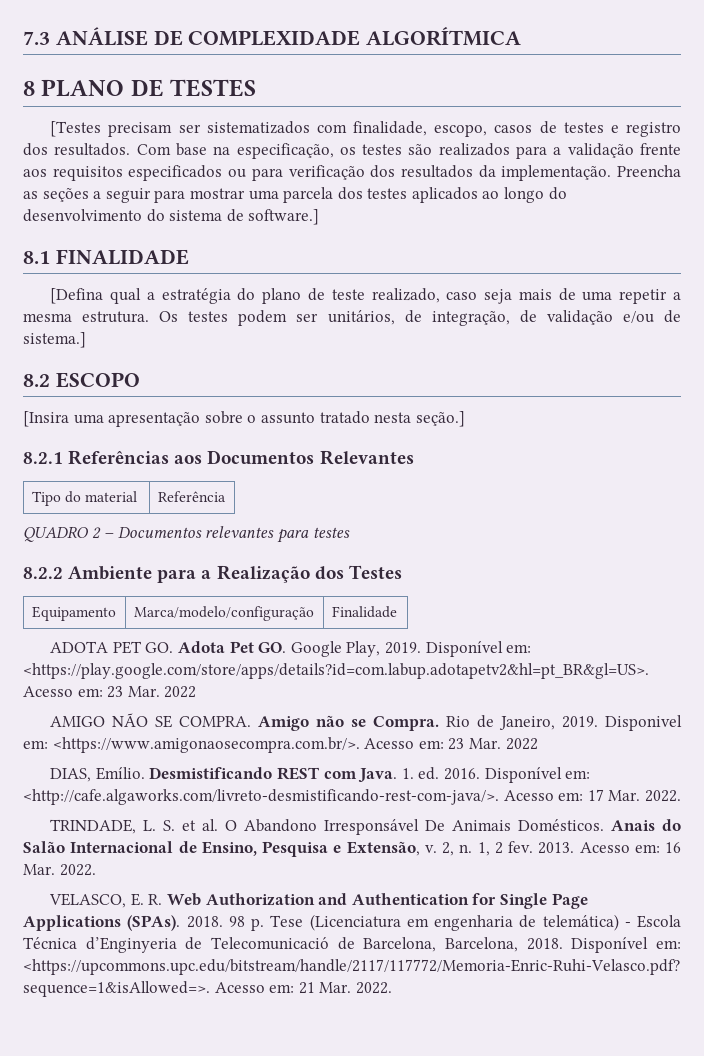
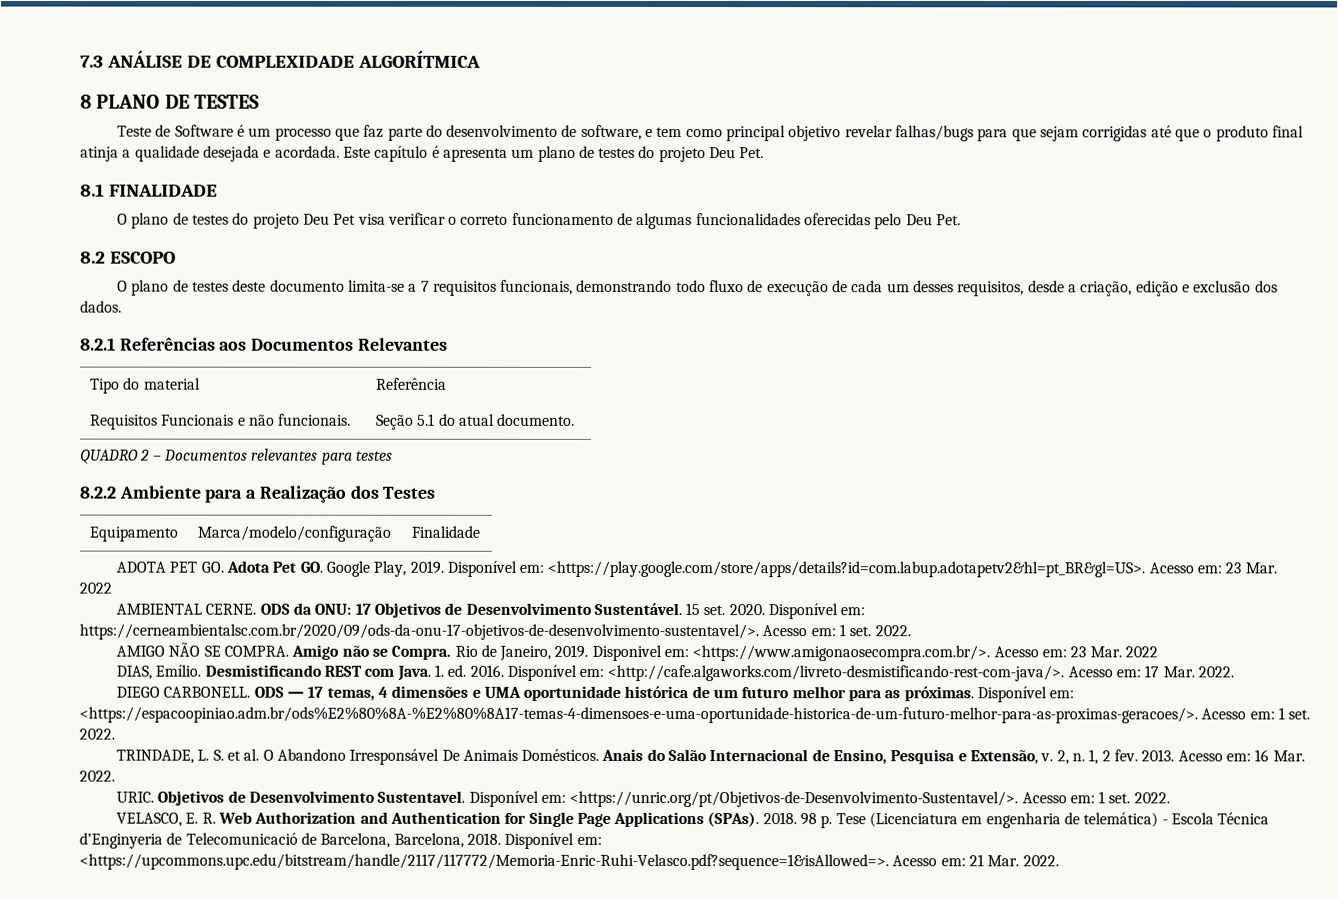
[50,121,682,137] [23,143,681,159] [23,165,681,181] [23,187,567,203] [23,209,320,225] [23,249,189,265] [50,288,681,304] [23,310,681,326] [23,332,86,348] [23,372,140,388] [23,411,465,427] [Testes precisam ser sistematizados com finalidade, escopo, casos de testes e registro dos resultados. Com base na especificação, os testes são realizados para a validação frente aos requisitos especificados ou para verificação dos resultados da implementação. Preencha as seções a seguir para mostrar uma parcela dos testes aplicados ao longo do desenvolvimento do sistema de software.] // 8.1 FINALIDADE // [Defina qual a estratégia do plano de teste realizado, caso seja mais de uma repetir a mesma estrutura. Os testes podem ser unitários, de integração, de validação e/ou de sistema.] // 8.2 ESCOPO // [Insira uma apresentação sobre o assunto tratado nesta seção.] -> [116,124,1304,142] [80,145,765,163] [80,183,218,197] [116,212,962,230] [80,251,176,264] [116,279,1278,297] [80,300,122,313] Teste de Software é um processo que faz parte do desenvolvimento de software, e tem como principal objetivo revelar falhas/bugs para que sejam corrigidas até que o produto final atinja a qualidade desejada e acordada. Este capítulo é apresenta um plano de testes do projeto Deu Pet. // 8.1 FINALIDADE // O plano de testes do projeto Deu Pet visa verificar o correto funcionamento de algumas funcionalidades oferecidas pelo Deu Pet. // 8.2 ESCOPO // O plano de testes deste documento limita-se a 7 requisitos funcionais, demonstrando todo fluxo de execução de cada um desses requisitos, desde a criação, edição e exclusão dos dados.
(226, 496) none -> [89,413,352,430] [375,413,576,430] // Requisitos Funcionais e não funcionais. | Seção 5.1 do atual documento.
(197, 692) none -> [115,602,866,620] [79,623,911,641] // AMBIENTAL CERNE. ODS da ONU: 17 Objetivos de Desenvolvimento Sustentável. 15 set. 2020. Disponível em: https://cerneambientalsc.com.br/2020/09/ods-da-onu-17-objetivos-de-desenvolvimento-sustentavel/>. Acesso em: 1 set. 2022.
(681, 796) none -> [115,685,1075,703] [79,706,1311,724] [79,728,115,740] // DIEGO CARBONELL. ODS — 17 temas, 4 dimensões e UMA oportunidade histórica de um futuro melhor para as próximas. Disponível em: <https://espacoopiniao.adm.br/ods%E2%80%8A-%E2%80%8A17-temas-4-dimensoes-e-uma-oportunidade-historica-de-um-futuro-melhor-para-as-proximas-geracoes/>. Acesso em: 1 set. 2022.
(96, 870) none -> [115,790,1170,808] // URIC. Objetivos de Desenvolvimento Sustentavel. Disponível em: <https://unric.org/pt/Objetivos-de-Desenvolvimento-Sustentavel/>. Acesso em: 1 set. 2022.

